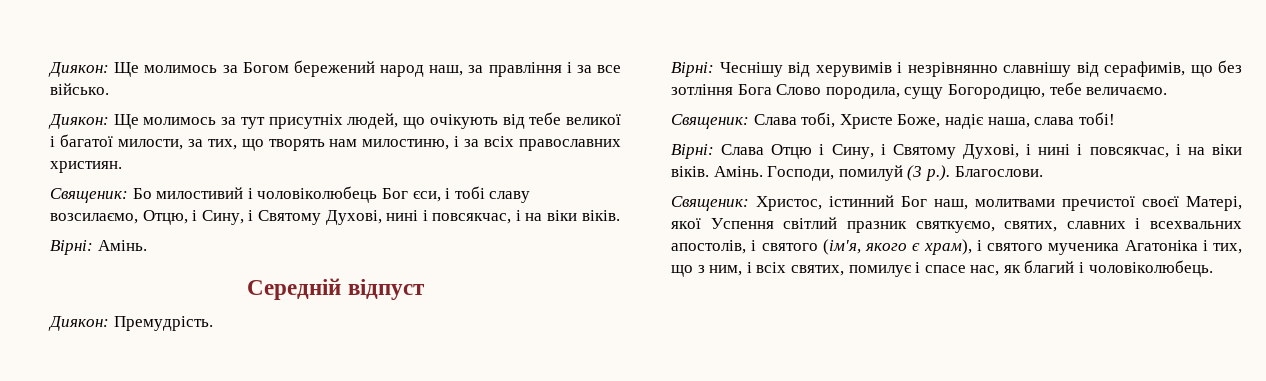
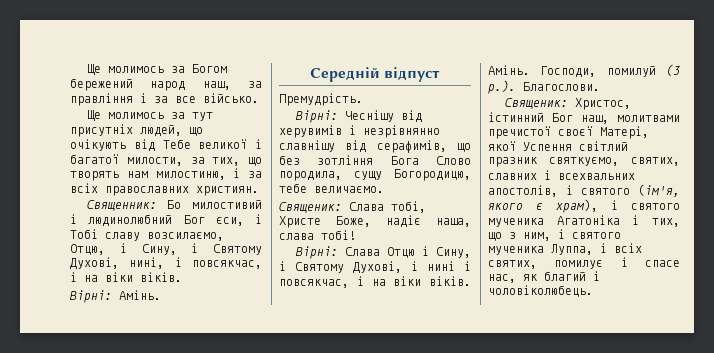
[48,62,109,77] Диякон: -> (86, 70) none
[48,114,109,129] Диякон: -> (259, 98) none
[529,112,562,125] тебе -> [162,139,191,149] Тебе
[50,188,128,203] Священик: -> [86,200,157,211] Священник:
[257,186,378,203] чоловіколюбець -> [88,214,173,227] людинолюбний
[454,186,485,199] тобі -> [70,229,98,239] Тобі
[386,210,419,221] нині -> [129,257,165,269] нині,
[48,316,109,331] Диякон: -> (441, 74) none
(752, 267) none -> [572,232,621,239] [488,243,607,255] святого мученика Луппа, і

